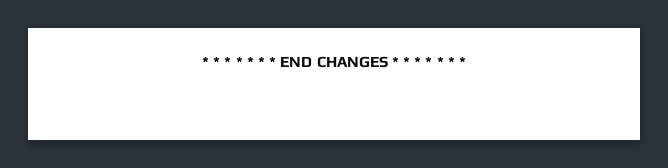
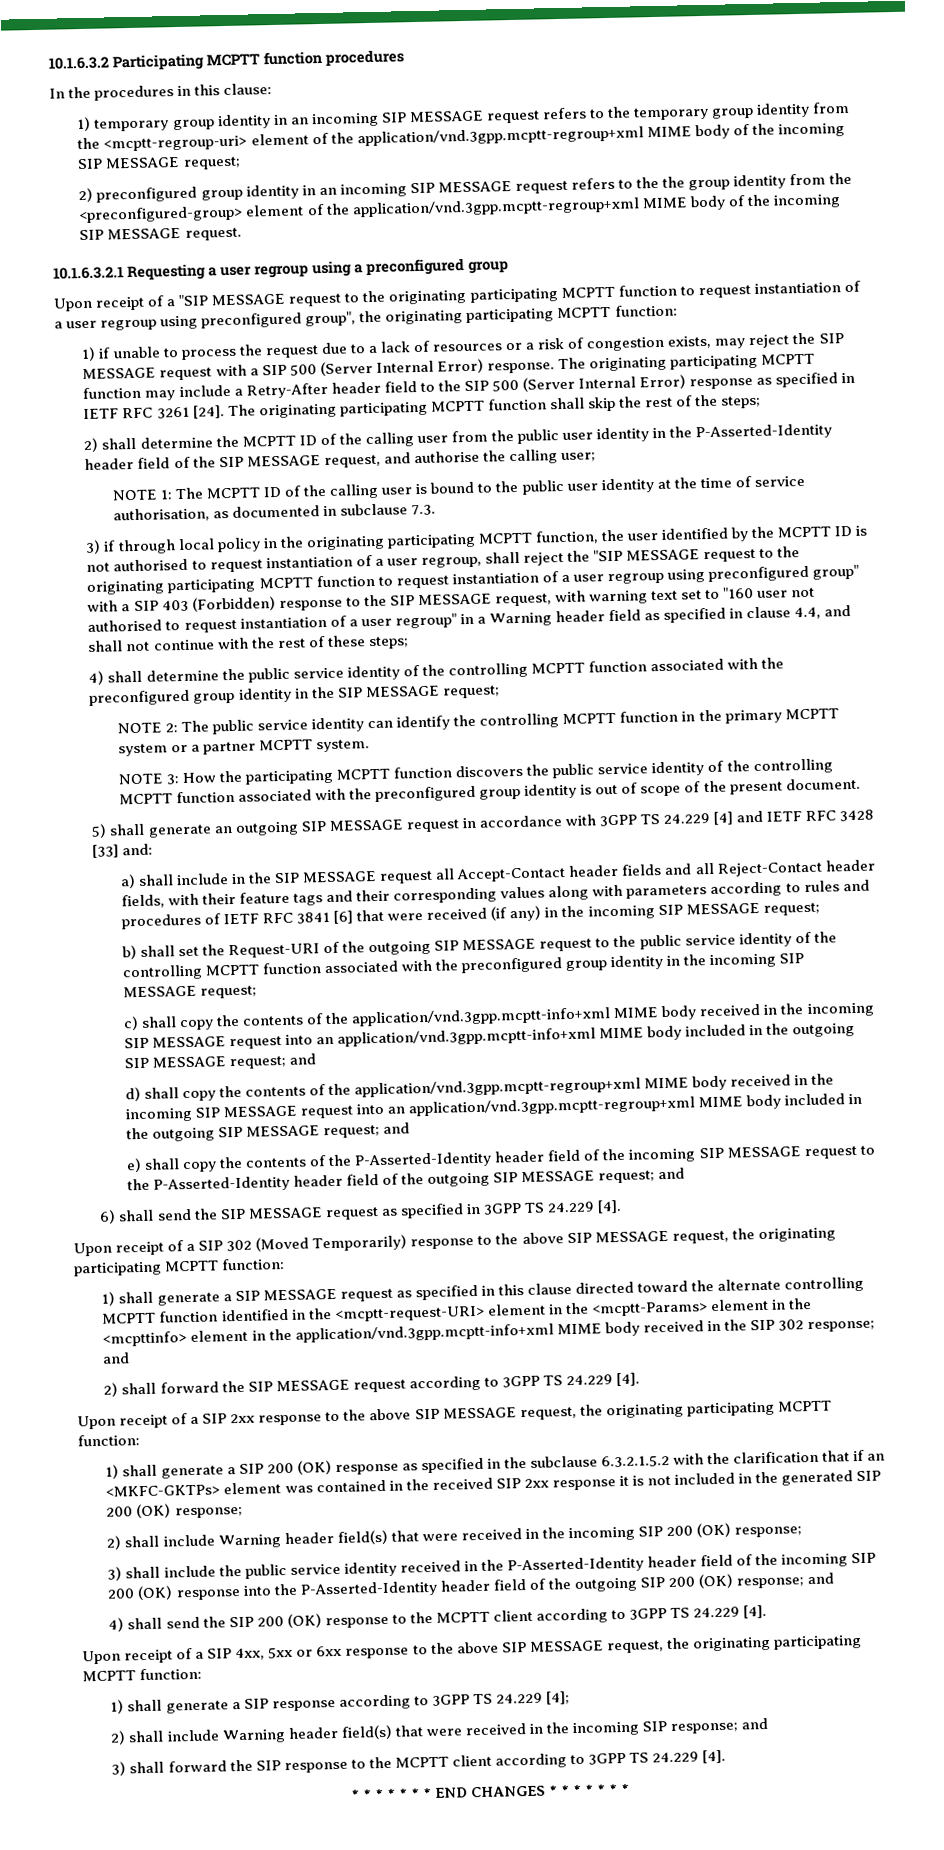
(202, 61) none -> [48,49,404,72] [49,82,273,101] [76,101,851,132] [77,123,845,152] [77,156,241,170] [78,172,853,203] [78,194,841,224] [79,227,242,241] [53,258,509,282] [53,280,861,312] [54,304,678,331] [81,332,844,362] [82,353,816,381] [82,372,856,401] [83,394,762,420] [83,423,833,453] [84,449,596,471] [111,475,805,501] [112,503,437,523] [85,525,868,555] [86,546,801,573] [86,564,860,595] [87,587,816,612] [87,604,852,633] [87,635,409,652] [88,657,785,685] [89,685,500,706] [116,708,839,735] [117,739,371,757] [117,758,833,785] [118,777,861,805] [91,809,875,838] [92,843,154,858] [119,859,875,889] [120,879,870,909] [120,902,820,930] [121,931,837,960] [121,953,805,981] [122,985,257,999] [122,1002,874,1031] [123,1022,856,1050] [123,1053,317,1070] [124,1073,835,1102] [124,1093,863,1123] [125,1122,411,1142] [125,1145,875,1173] [126,1167,686,1193] [99,1199,623,1224] [73,1227,836,1257] [73,1257,286,1277] [101,1276,865,1306] [102,1297,813,1324] [102,1319,876,1347] [102,1352,131,1364] [103,1372,641,1397] [77,1400,832,1430] [77,1434,140,1447] [105,1449,886,1479] [105,1470,882,1497] [106,1503,243,1519] [106,1522,803,1550] [107,1552,877,1581] [107,1572,835,1601] [108,1604,768,1632] [82,1635,862,1665] [82,1667,203,1682] [110,1691,570,1714] [110,1717,769,1745] [111,1749,727,1776] 10.1.6.3.2 Participating MCPTT function procedures // In the procedures in this clause: // 1) temporary group identity in an incoming SIP MESSAGE request refers to the temporary group identity from the <mcptt-regroup-uri> element of the application/vnd.3gpp.mcptt-regroup+xml MIME body of the incoming SIP MESSAGE request; // 2) preconfigured group identity in an incoming SIP MESSAGE request refers to the the group identity from the <preconfigured-group> element of the application/vnd.3gpp.mcptt-regroup+xml MIME body of the incoming SIP MESSAGE request. // 10.1.6.3.2.1 Requesting a user regroup using a preconfigured group // Upon receipt of a "SIP MESSAGE request to the originating participating MCPTT function to request instantiation of a user regroup using preconfigured group", the originating participating MCPTT function: // 1) if unable to process the request due to a lack of resources or a risk of congestion exists, may reject the SIP MESSAGE request with a SIP 500 (Server Internal Error) response. The originating participating MCPTT function may include a Retry-After header field to the SIP 500 (Server Internal Error) response as specified in IETF RFC 3261 [24]. The originating participating MCPTT function shall skip the rest of the steps; // 2) shall determine the MCPTT ID of the calling user from the public user identity in the P-Asserted-Identity header field of the SIP MESSAGE request, and authorise the calling user; // NOTE 1: The MCPTT ID of the calling user is bound to the public user identity at the time of service authorisation, as documented in subclause 7.3. // 3) if through local policy in the originating participating MCPTT function, the user identified by the MCPTT ID is not authorised to request instantiation of a user regroup, shall reject the "SIP MESSAGE request to the originating participating MCPTT function to request instantiation of a user regroup using preconfigured group" with a SIP 403 (Forbidden) response to the SIP MESSAGE request, with warning text set to "160 user not authorised to request instantiation of a user regroup" in a Warning header field as specified in clause 4.4, and shall not continue with the rest of these steps; // 4) shall determine the public service identity of the controlling MCPTT function associated with the preconfigured group identity in the SIP MESSAGE request; // NOTE 2: The public service identity can identify the controlling MCPTT function in the primary MCPTT system or a partner MCPTT system. // NOTE 3: How the participating MCPTT function discovers the public service identity of the controlling MCPTT function associated with the preconfigured group identity is out of scope of the present document. // 5) shall generate an outgoing SIP MESSAGE request in accordance with 3GPP TS 24.229 [4] and IETF RFC 3428 [33] and: // a) shall include in the SIP MESSAGE request all Accept-Contact header fields and all Reject-Contact header fields, with their feature tags and their corresponding values along with parameters according to rules and procedures of IETF RFC 3841 [6] that were received (if any) in the incoming SIP MESSAGE request; // b) shall set the Request-URI of the outgoing SIP MESSAGE request to the public service identity of the controlling MCPTT function associated with the preconfigured group identity in the incoming SIP MESSAGE request; // c) shall copy the contents of the application/vnd.3gpp.mcptt-info+xml MIME body received in the incoming SIP MESSAGE request into an application/vnd.3gpp.mcptt-info+xml MIME body included in the outgoing SIP MESSAGE request; and // d) shall copy the contents of the application/vnd.3gpp.mcptt-regroup+xml MIME body received in the incoming SIP MESSAGE request into an application/vnd.3gpp.mcptt-regroup+xml MIME body included in the outgoing SIP MESSAGE request; and // e) shall copy the contents of the P-Asserted-Identity header field of the incoming SIP MESSAGE request to the P-Asserted-Identity header field of the outgoing SIP MESSAGE request; and // 6) shall send the SIP MESSAGE request as specified in 3GPP TS 24.229 [4]. // Upon receipt of a SIP 302 (Moved Temporarily) response to the above SIP MESSAGE request, the originating participating MCPTT function: // 1) shall generate a SIP MESSAGE request as specified in this clause directed toward the alternate controlling MCPTT function identified in the <mcptt-request-URI> element in the <mcptt-Params> element in the <mcpttinfo> element in the application/vnd.3gpp.mcptt-info+xml MIME body received in the SIP 302 response; and // 2) shall forward the SIP MESSAGE request according to 3GPP TS 24.229 [4]. // Upon receipt of a SIP 2xx response to the above SIP MESSAGE request, the originating participating MCPTT function: // 1) shall generate a SIP 200 (OK) response as specified in the subclause 6.3.2.1.5.2 with the clarification that if an <MKFC-GKTPs> element was contained in the received SIP 2xx response it is not included in the generated SIP 200 (OK) response; // 2) shall include Warning header field(s) that were received in the incoming SIP 200 (OK) response; // 3) shall include the public service identity received in the P-Asserted-Identity header field of the incoming SIP 200 (OK) response into the P-Asserted-Identity header field of the outgoing SIP 200 (OK) response; and // 4) shall send the SIP 200 (OK) response to the MCPTT client according to 3GPP TS 24.229 [4]. // Upon receipt of a SIP 4xx, 5xx or 6xx response to the above SIP MESSAGE request, the originating participating MCPTT function: // 1) shall generate a SIP response according to 3GPP TS 24.229 [4]; // 2) shall include Warning header field(s) that were received in the incoming SIP response; and // 3) shall forward the SIP response to the MCPTT client according to 3GPP TS 24.229 [4]. //

